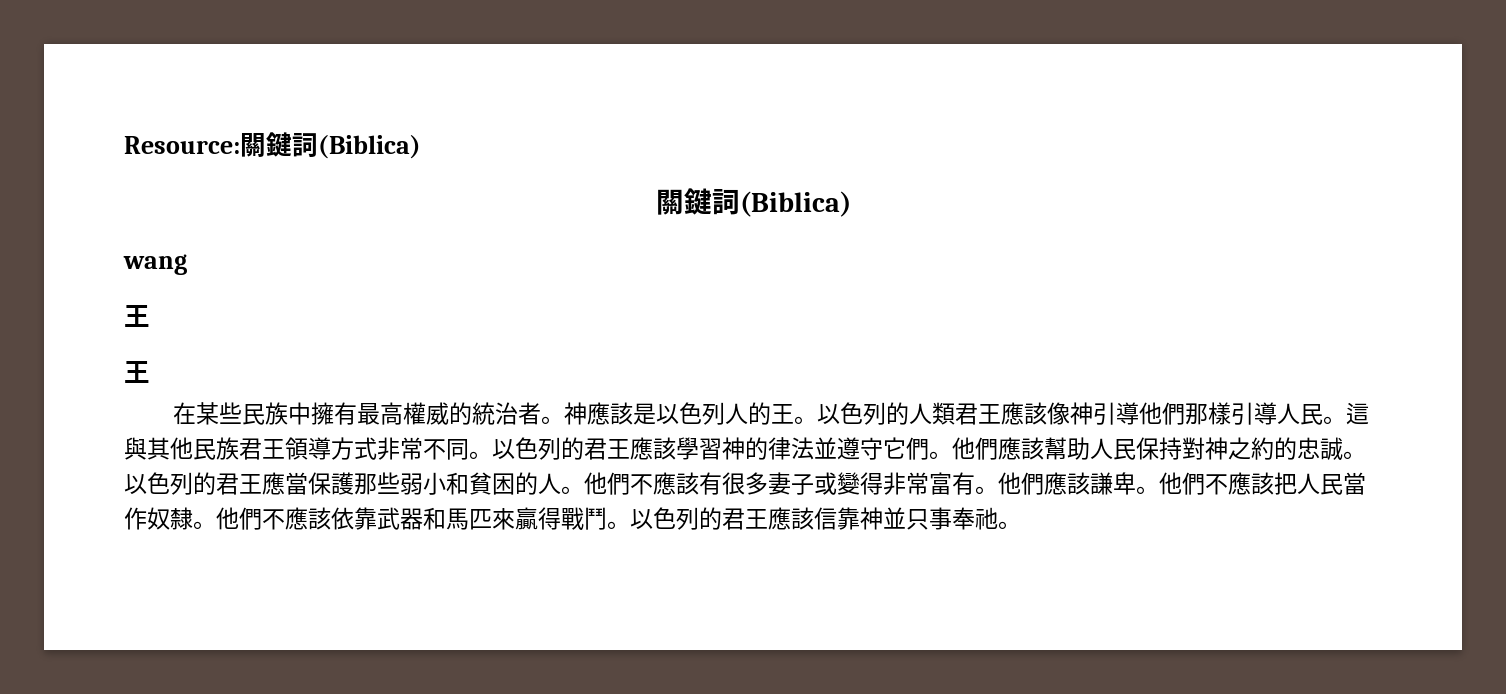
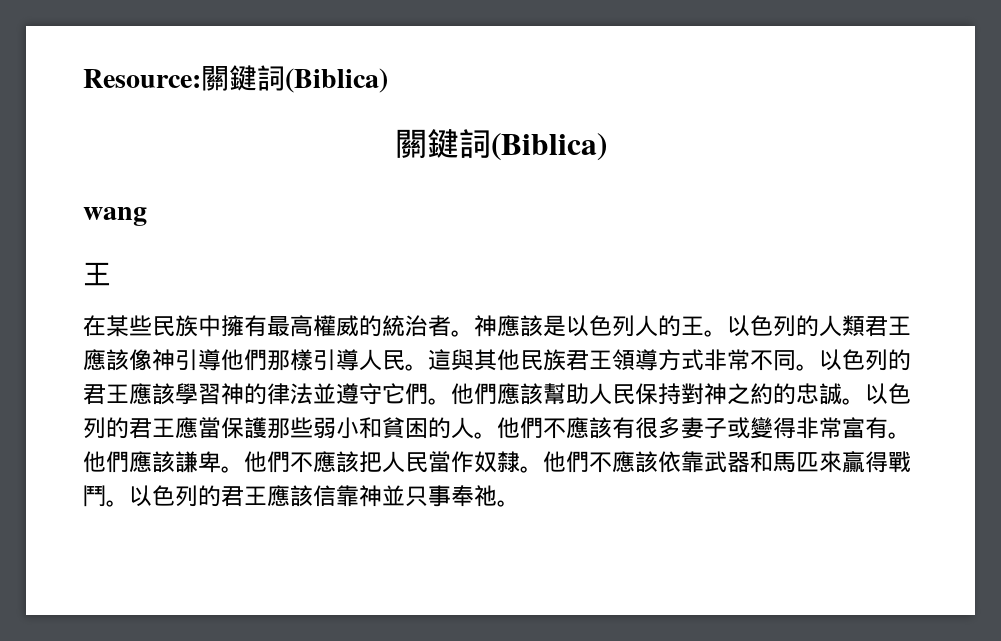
[124,361,150,383] // 王 -> (111, 274) none

